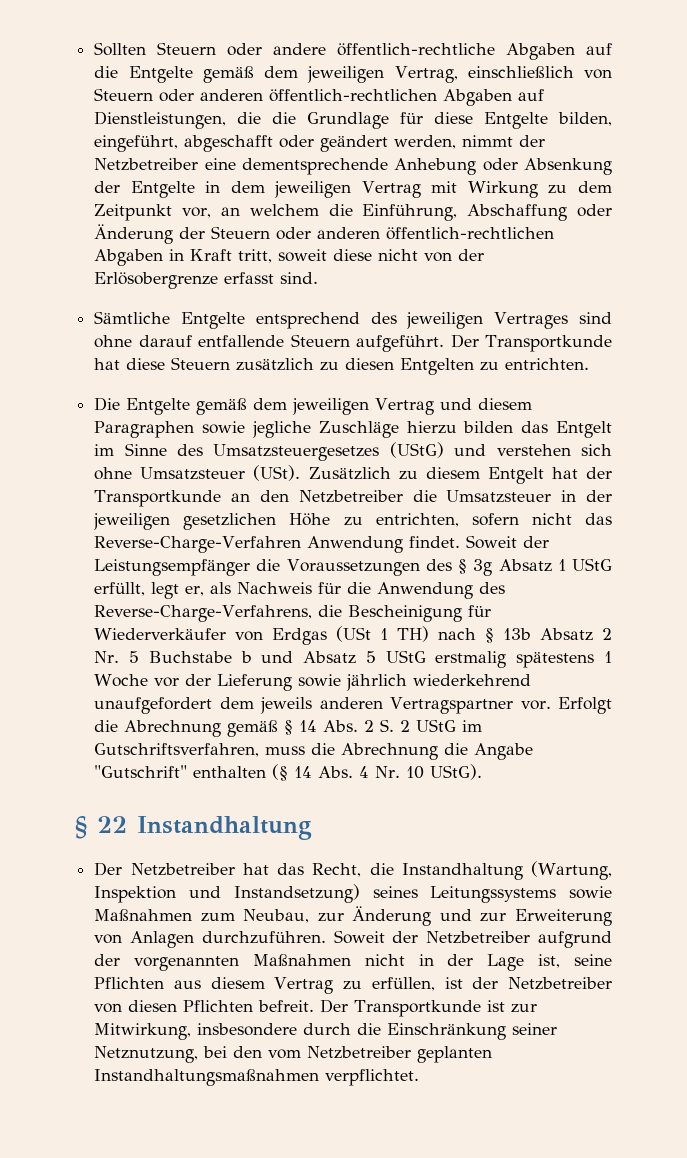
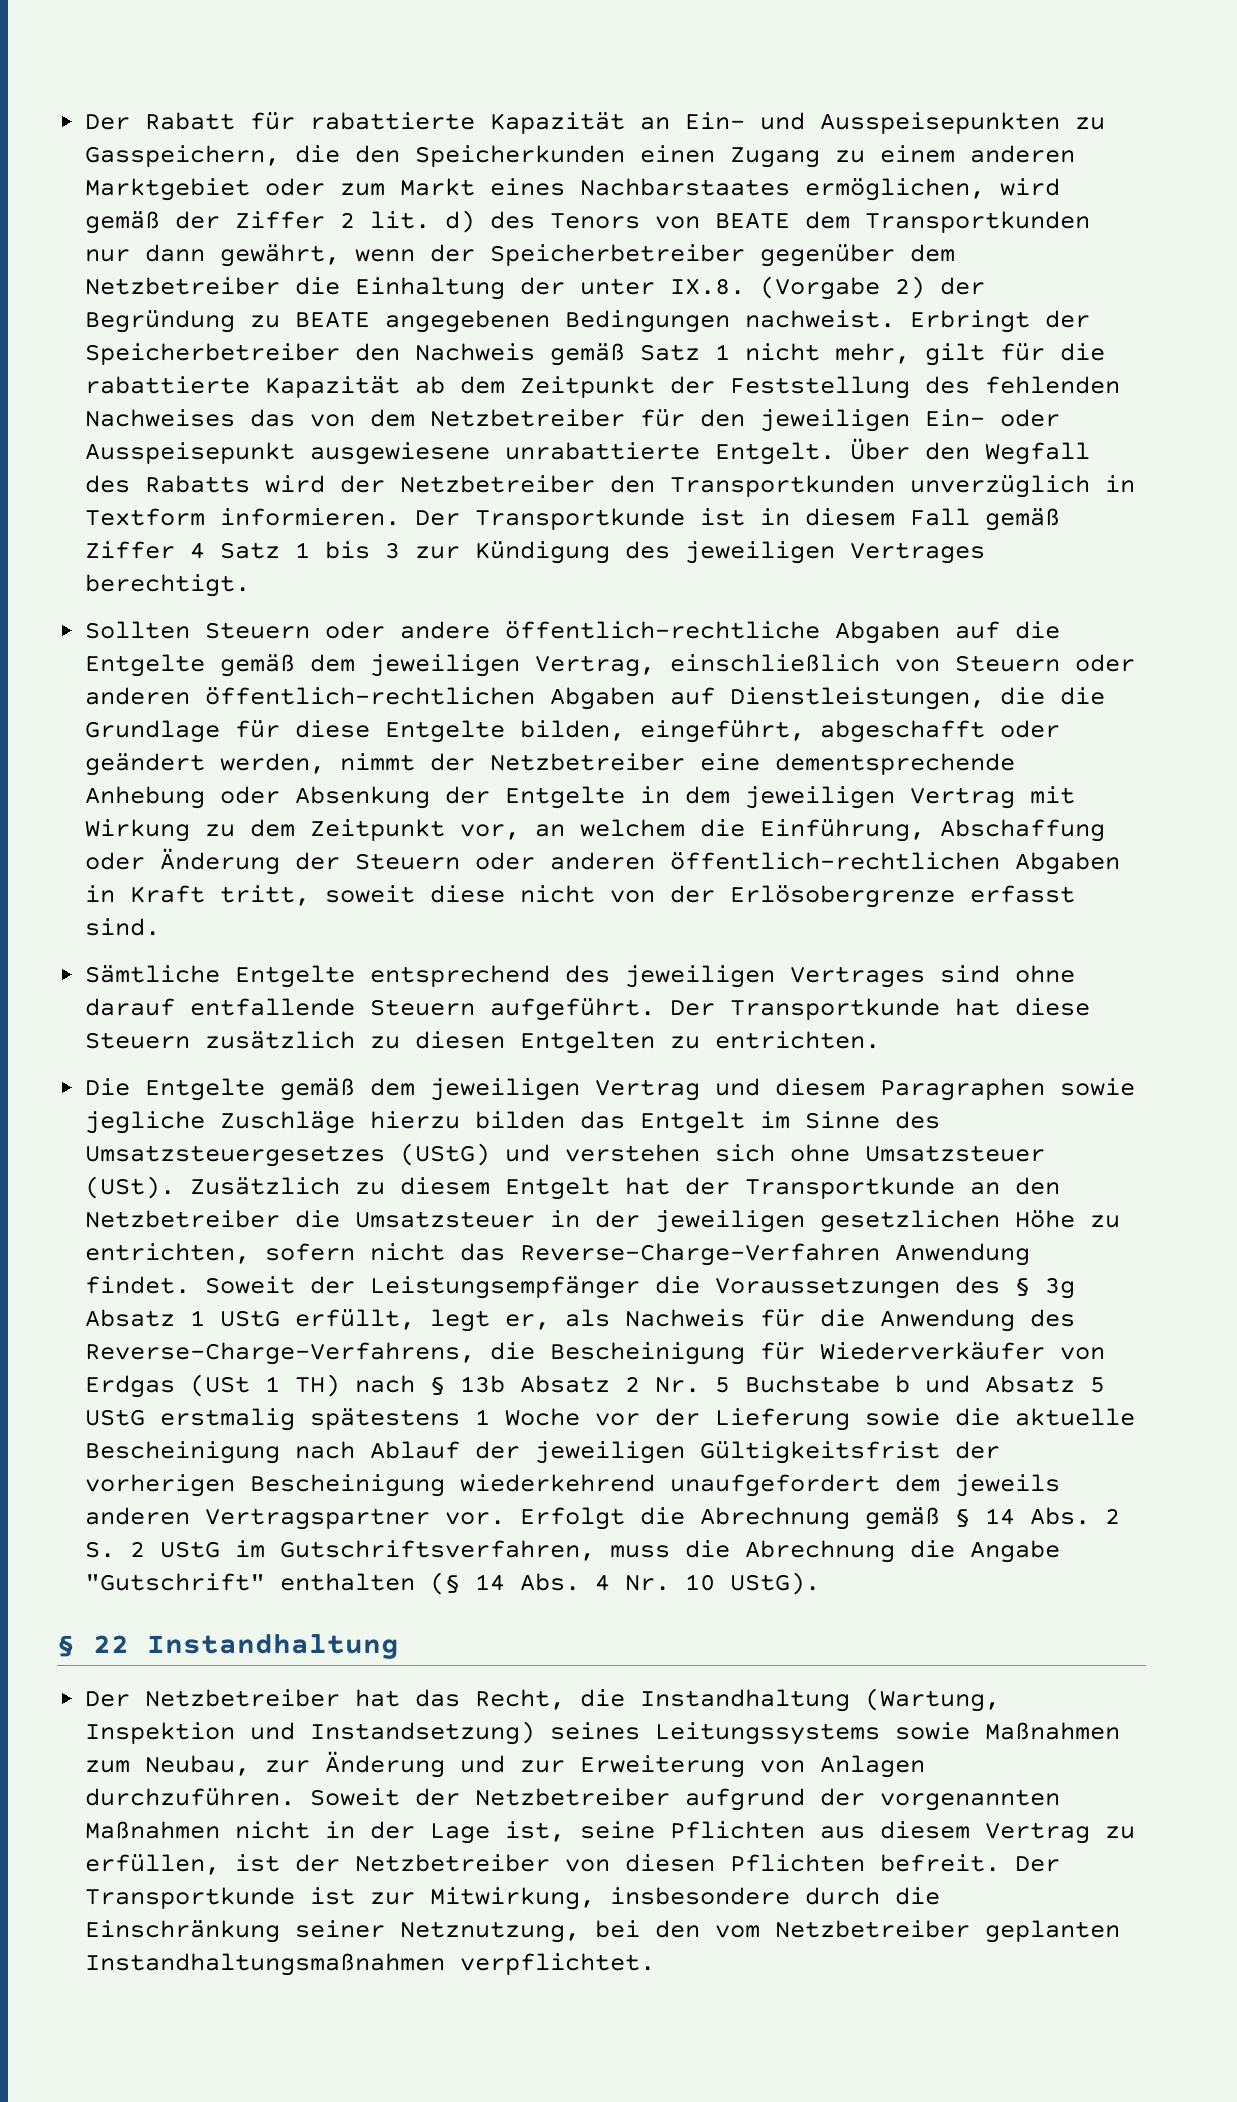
(94, 49) none -> [85,112,1106,134] [85,145,1076,168] [85,178,1061,201] [85,210,1091,234] [85,244,956,267] [85,276,986,300] [85,310,1091,333] [85,343,1106,366] [85,376,1121,399] [85,409,1061,432] [85,438,1091,465] [85,475,1136,498] [85,508,1061,531] [85,541,986,564] [85,574,251,597] Der Rabatt für rabattierte Kapazität an Ein- und Ausspeisepunkten zu Gasspeichern, die den Speicherkunden einen Zugang zu einem anderen Marktgebiet oder zum Markt eines Nachbarstaates ermöglichen, wird gemäß der Ziffer 2 lit. d) des Tenors von BEATE dem Transportkunden nur dann gewährt, wenn der Speicherbetreiber gegenüber dem Netzbetreiber die Einhaltung der unter IX.8. (Vorgabe 2) der Begründung zu BEATE angegebenen Bedingungen nachweist. Erbringt der Speicherbetreiber den Nachweis gemäß Satz 1 nicht mehr, gilt für die rabattierte Kapazität ab dem Zeitpunkt der Feststellung des fehlenden Nachweises das von dem Netzbetreiber für den jeweiligen Ein- oder Ausspeisepunkt ausgewiesene unrabattierte Entgelt. Über den Wegfall des Rabatts wird der Netzbetreiber den Transportkunden unverzüglich in Textform informieren. Der Transportkunde ist in diesem Fall gemäß Ziffer 4 Satz 1 bis 3 zur Kündigung des jeweiligen Vertrages berechtigt. //
[346,674,408,691] jährlich -> [955,1408,1136,1426] [85,1441,1001,1464] [85,1474,446,1497] die aktuelle Bescheinigung nach Ablauf der jeweiligen Gültigkeitsfrist der vorherigen Bescheinigung

